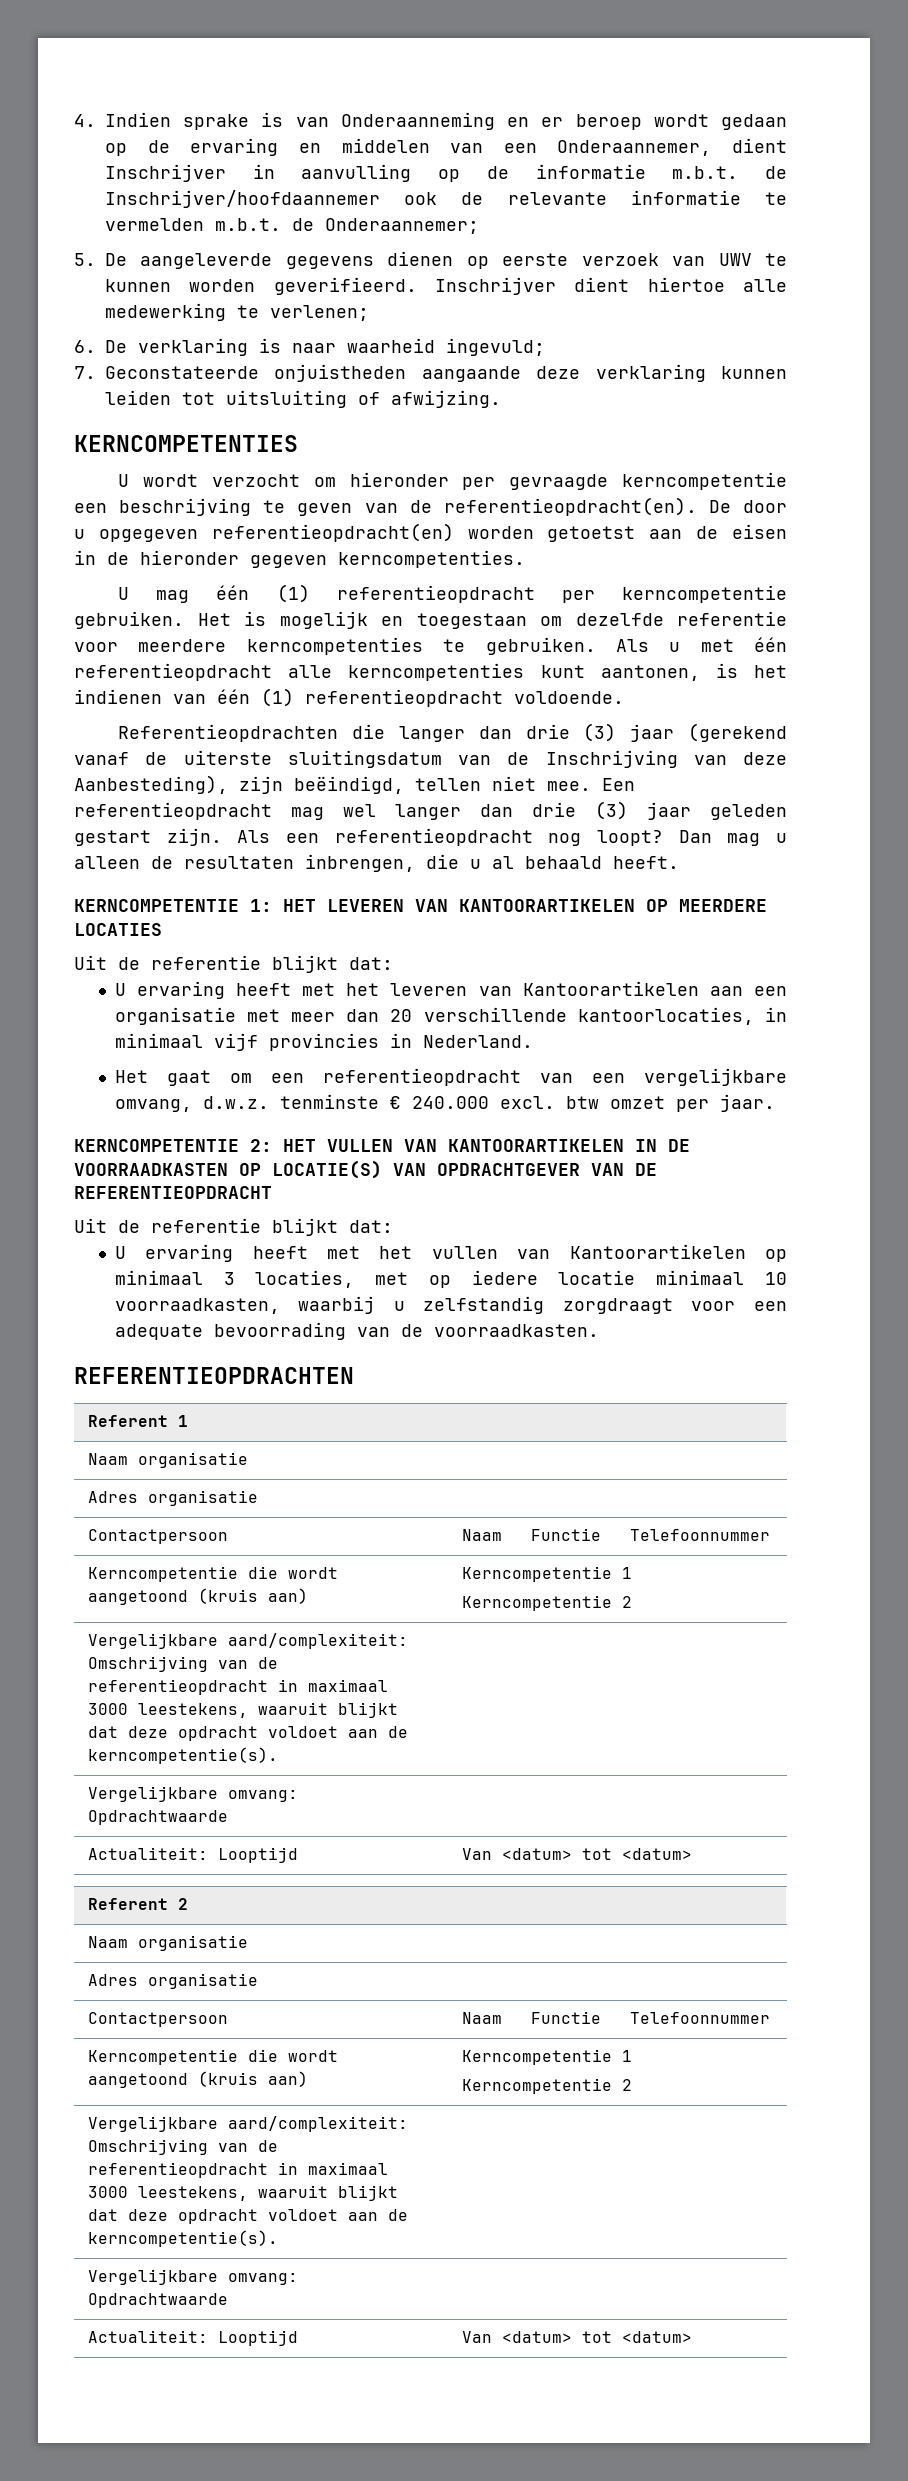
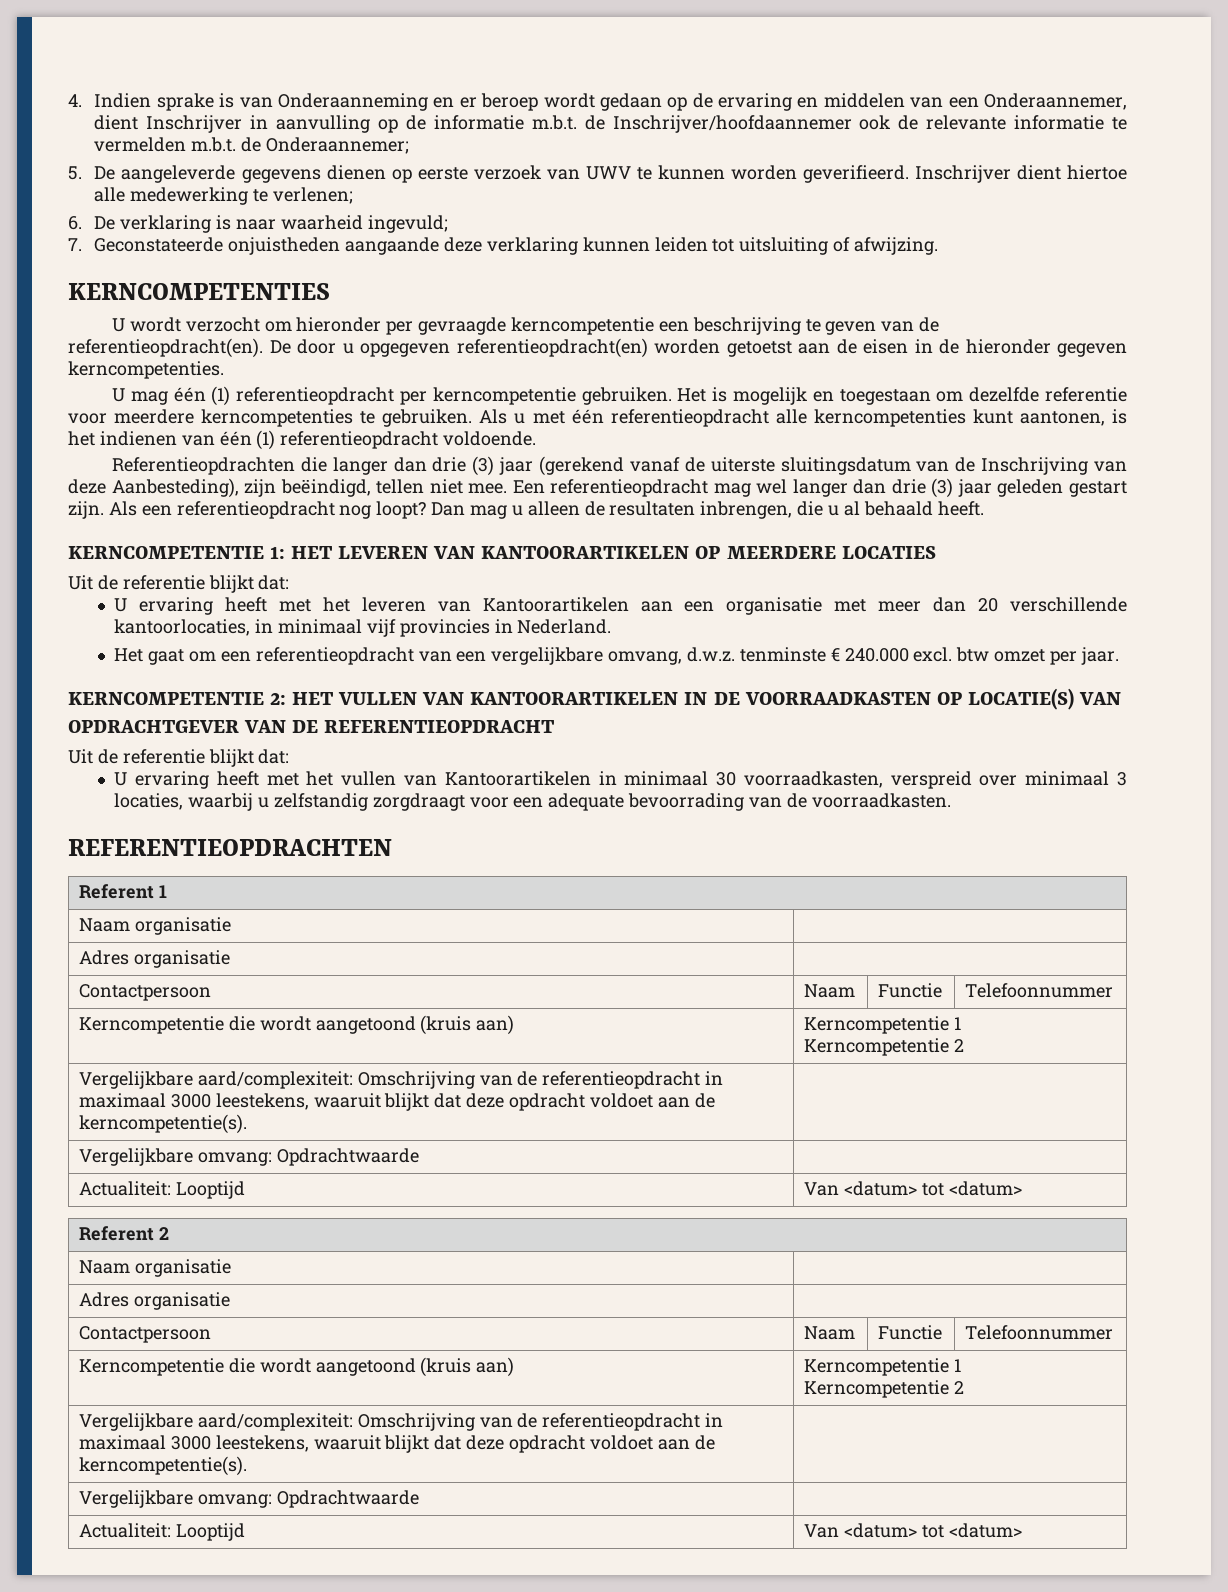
[765,1249,787,1262] [114,1270,787,1288] [114,1298,280,1314] op minimaal 3 locaties, met op iedere locatie minimaal 10 voorraadkasten, -> [598,771,1128,789] [114,793,184,810] in minimaal 30 voorraadkasten, verspreid over minimaal 3 locaties,

